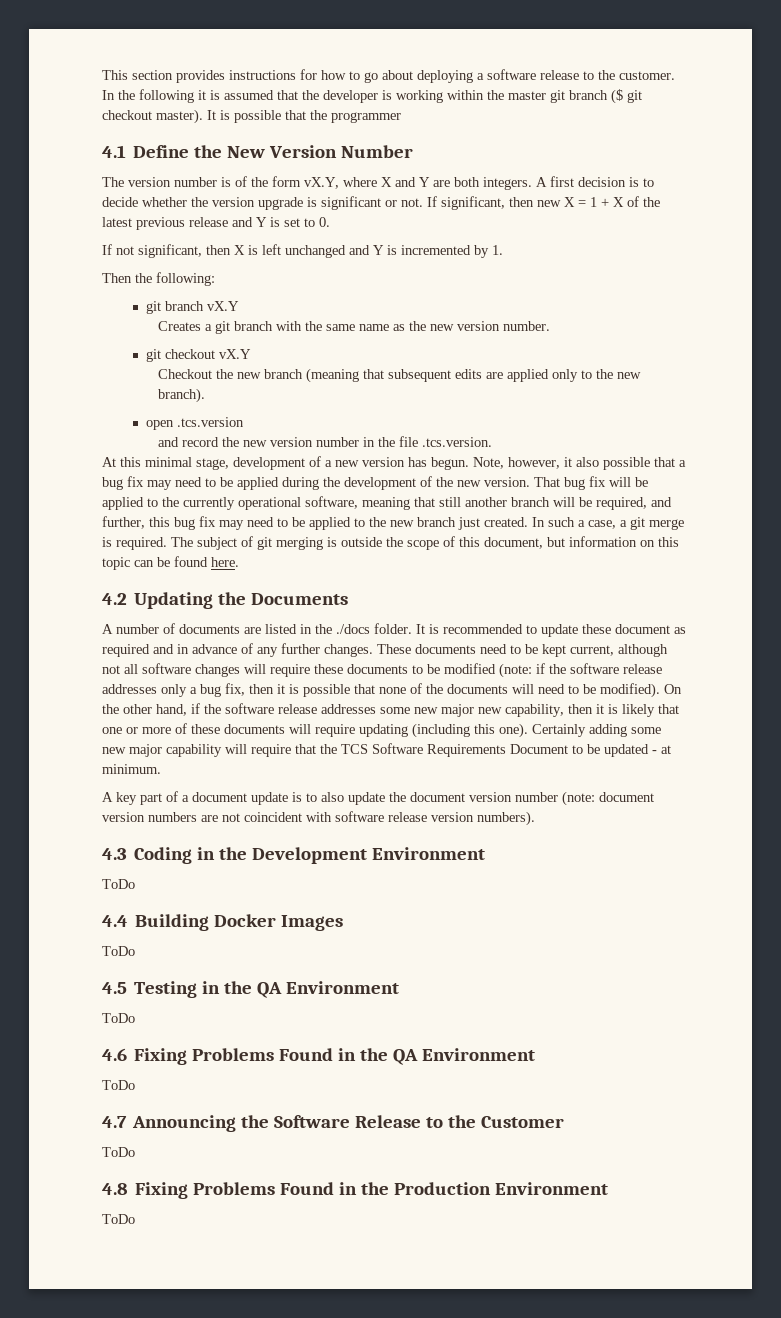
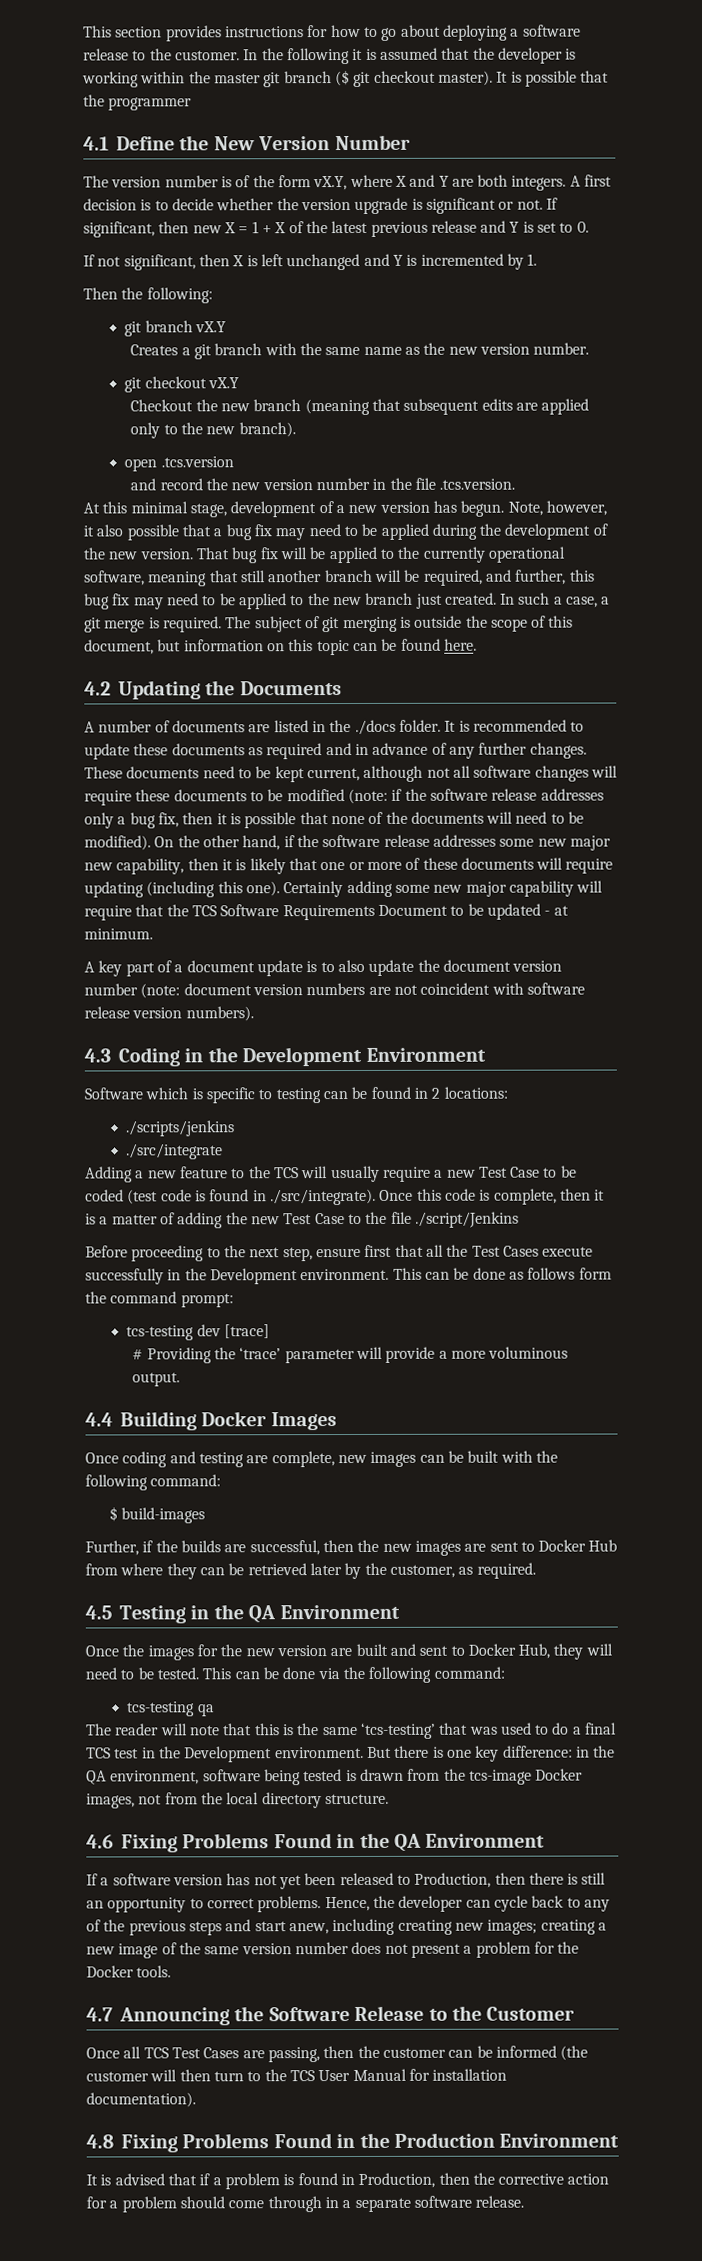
[615,624,670,634] document -> [171,743,245,756] documents
[102,879,135,889] [102,914,344,931] [102,946,135,956] ToDo // 4.4 Building Docker Images // ToDo -> [84,1086,508,1104] [125,1120,236,1137] [126,1143,224,1160] [85,1165,577,1183] [85,1188,606,1206] [85,1211,519,1229] [85,1244,594,1262] [85,1267,612,1285] [85,1291,234,1308] [126,1324,270,1341] [132,1346,569,1364] [132,1372,181,1387] [85,1411,337,1431] [85,1450,558,1468] [85,1474,222,1491] [108,1506,206,1524] [85,1539,618,1556] [85,1562,536,1580] Software which is specific to testing can be found in 2 locations: // ./scripts/jenkins // ./src/integrate // Adding a new feature to the TCS will usually require a new Test Case to be coded (test code is found in ./src/integrate). Once this code is complete, then it is a matter of adding the new Test Case to the file ./script/Jenkins // Before proceeding to the next step, ensure first that all the Test Cases execute successfully in the Development environment. This can be done as follows form the command prompt: // tcs-testing dev [trace] // # Providing the ‘trace’ parameter will provide a more voluminous output. // 4.4 Building Docker Images // Once coding and testing are complete, new images can be built with the following command: // $ build-images // Further, if the builds are successful, then the new images are sent to Docker Hub from where they can be retrieved later by the customer, as required.
[102,1013,135,1023] ToDo -> [85,1643,613,1661] [85,1666,505,1683] [126,1701,215,1717] [86,1722,618,1739] [86,1745,616,1763] [86,1768,584,1786] [86,1792,389,1809] Once the images for the new version are built and sent to Docker Hub, they will need to be tested. This can be done via the following command: // tcs-testing qa // The reader will note that this is the same ‘tcs-testing’ that was used to do a final TCS test in the Development environment. But there is one key difference: in the QA environment, software being tested is drawn from the tcs-image Docker images, not from the local directory structure.
[102,1080,135,1090] ToDo -> [86,1872,607,1890] [86,1895,610,1913] [86,1918,607,1936] [86,1941,580,1959] [86,1965,172,1978] If a software version has not yet been released to Production, then there is still an opportunity to correct problems. Hence, the developer can cycle back to any of the previous steps and start anew, including creating new images; creating a new image of the same version number does not present a problem for the Docker tools.
[102,1147,135,1157] ToDo -> [86,2045,589,2063] [86,2068,508,2082] [86,2092,196,2108] Once all TCS Test Cases are passing, then the customer can be informed (the customer will then turn to the TCS User Manual for installation documentation).
[102,1214,135,1224] ToDo -> [86,2172,610,2190] [86,2195,525,2213] It is advised that if a problem is found in Production, then the corrective action for a problem should come through in a separate software release.

